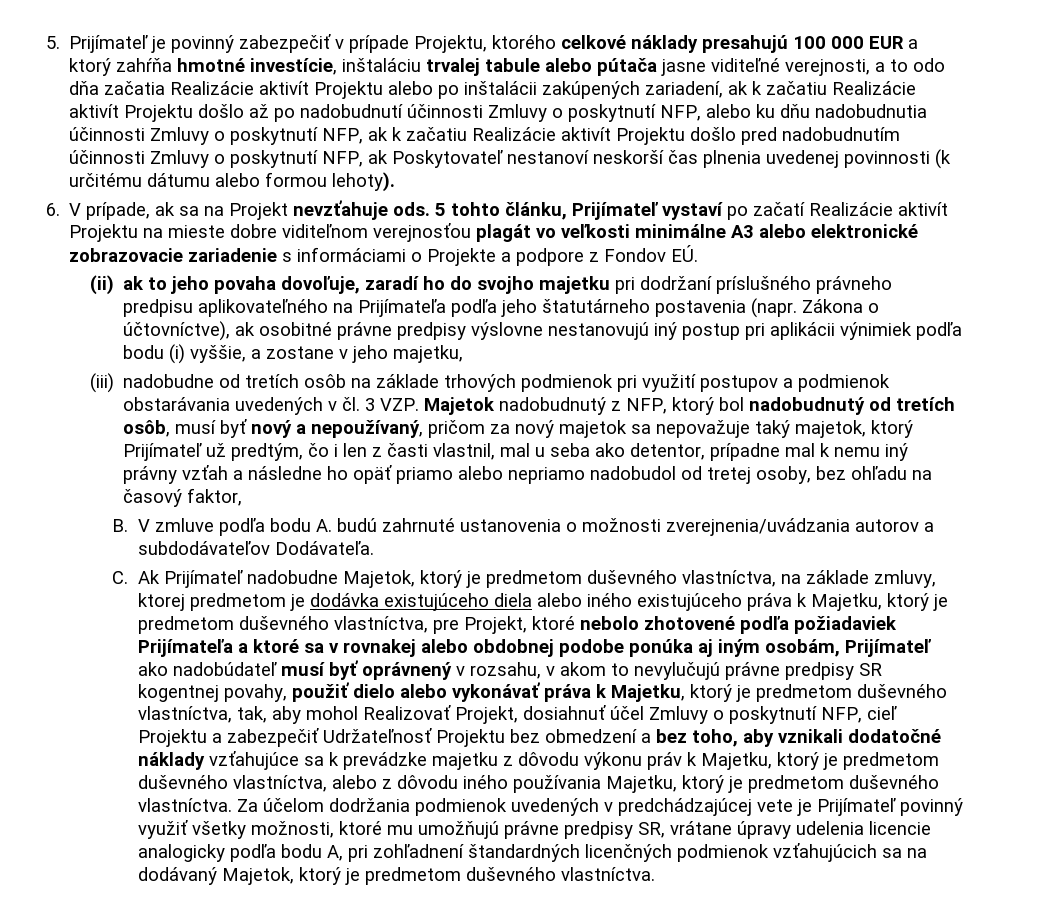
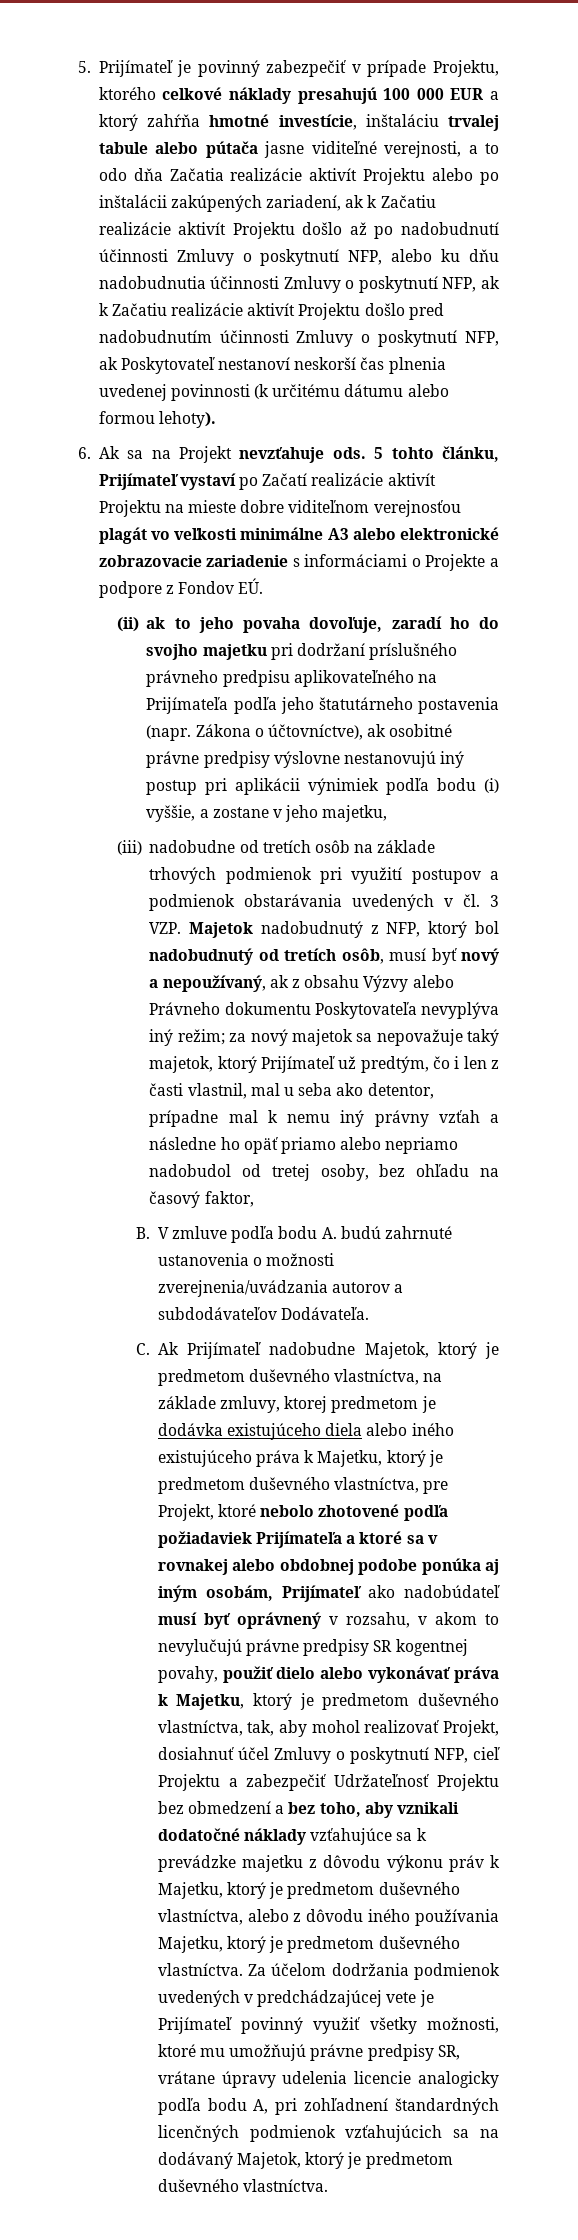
[104,81,255,95] začatia Realizácie -> [169,168,303,181] Začatia realizácie
[766,81,917,95] začatiu Realizácie -> [380,195,436,208] [98,222,171,235] Začatiu realizácie
[406,127,557,141] začatiu Realizácie -> [111,303,244,316] Začatiu realizácie
[69,202,176,220] V prípade, ak -> [98,446,120,459] Ak
[753,202,894,216] začatí Realizácie -> [262,473,384,486] Začatí realizácie
[428,420,486,438] pričom -> [269,975,454,992] [149,1002,500,1019] [149,1029,225,1046] ak z obsahu Výzvy alebo Právneho dokumentu Poskytovateľa nevyplýva iný režim;
[362,705,451,720] Realizovať -> [364,1720,440,1733] realizovať

